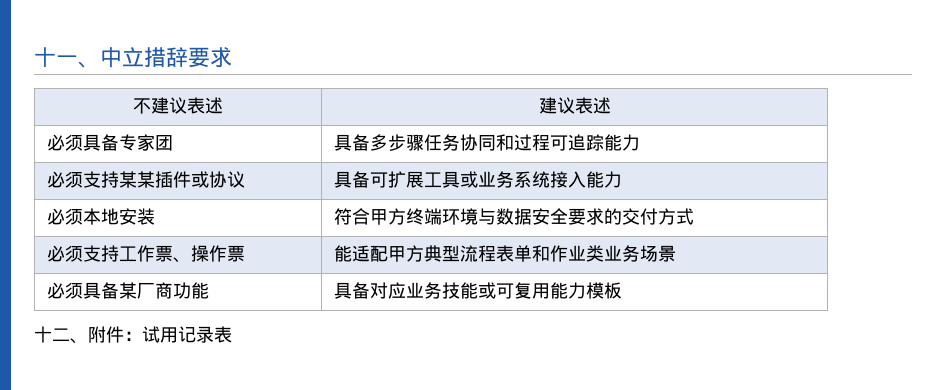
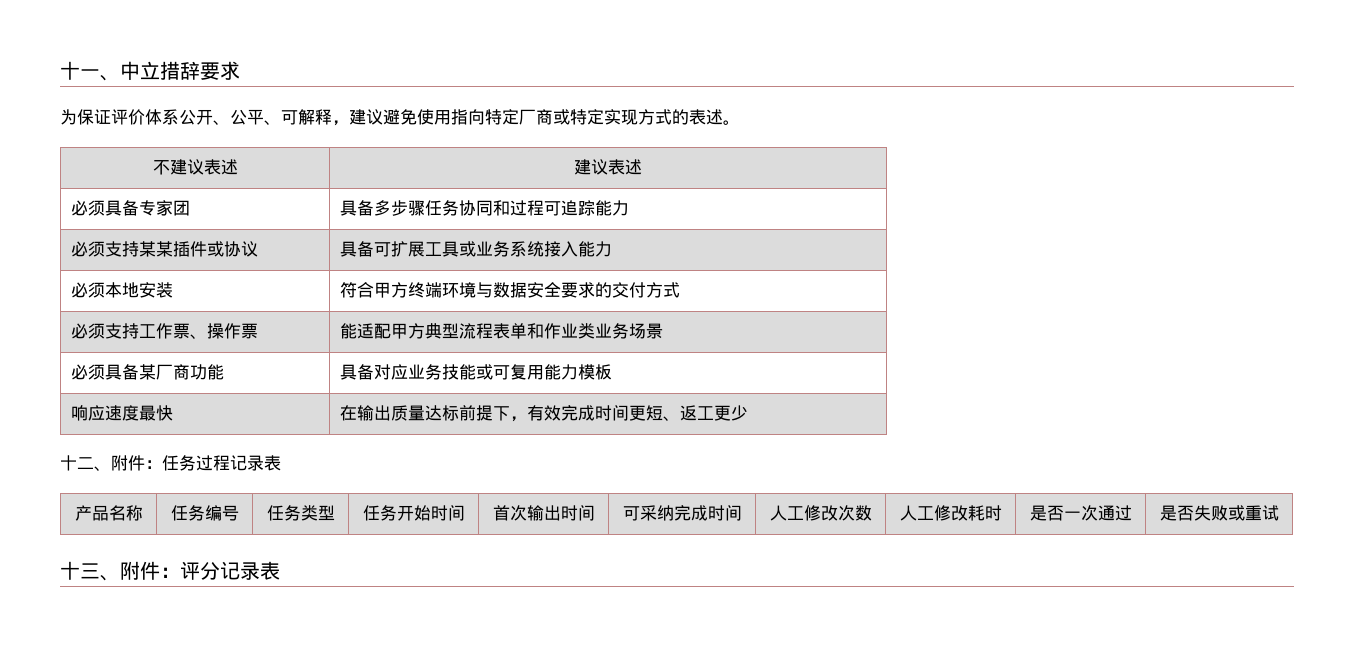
(232, 57) none -> [60,109,740,126] // 为保证评价体系公开、公平、可解释，建议避免使用指向特定厂商或特定实现方式的表述。
(622, 290) none -> [71,405,174,421] [340,405,749,422] // 响应速度最快 | 在输出质量达标前提下，有效完成时间更短、返工更少
[142,326,232,343] 试用记录表 -> [162,455,281,471] [74,505,143,521] [170,505,239,521] [266,505,335,521] [362,505,465,521] [492,505,595,521] [622,505,742,521] [769,505,872,521] [899,505,1002,521] [1029,505,1132,521] [1159,505,1279,521] [60,561,280,581] 任务过程记录表 // 产品名称 | 任务编号 | 任务类型 | 任务开始时间 | 首次输出时间 | 可采纳完成时间 | 人工修改次数 | 人工修改耗时 | 是否一次通过 | 是否失败或重试 // 十三、附件：评分记录表

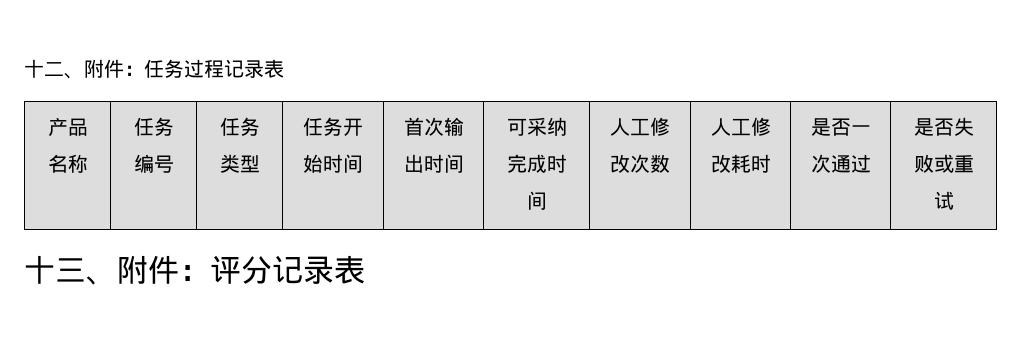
[60,61,240,81] [60,109,740,126] [152,159,238,175] [574,159,642,175] [71,200,191,216] [340,200,630,216] [71,241,259,257] [340,241,613,257] [71,282,174,298] [340,282,681,298] [71,323,259,339] [340,323,664,339] [71,364,225,380] [340,364,613,380] [71,405,174,421] [340,405,749,422] [60,455,77,471] 十一、中立措辞要求 // 为保证评价体系公开、公平、可解释，建议避免使用指向特定厂商或特定实现方式的表述。 // 不建议表述 | 建议表述 // 必须具备专家团 | 具备多步骤任务协同和过程可追踪能力 // 必须支持某某插件或协议 | 具备可扩展工具或业务系统接入能力 // 必须本地安装 | 符合甲方终端环境与数据安全要求的交付方式 // 必须支持工作票、操作票 | 能适配甲方典型流程表单和作业类业务场景 // 必须具备某厂商功能 | 具备对应业务技能或可复用能力模板 // 响应速度最快 | 在输出质量达标前提下，有效完成时间更短、返工更少 // 十 -> [24,59,44,78] 十

